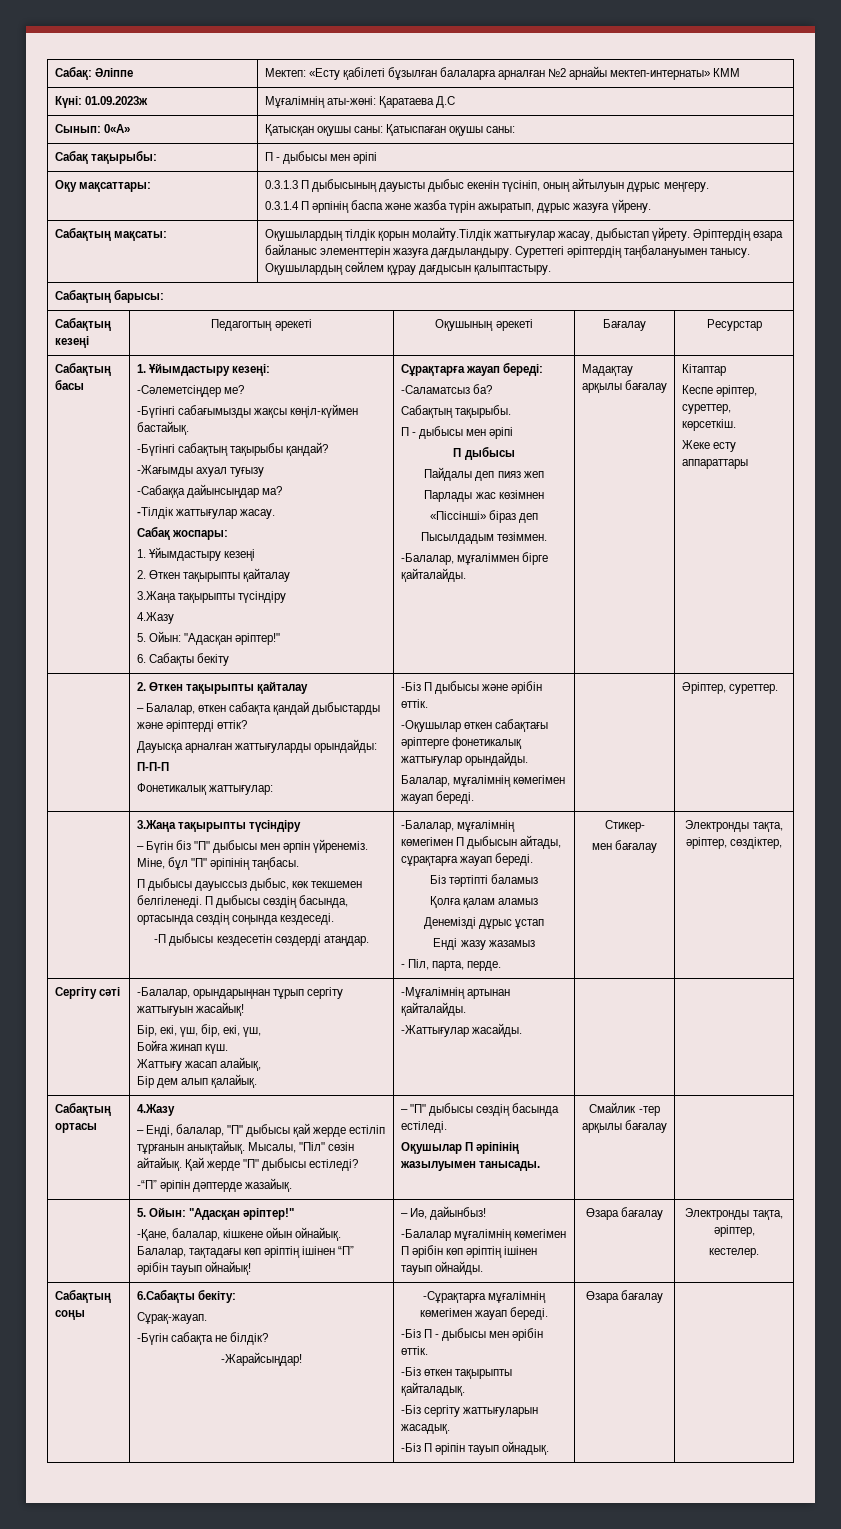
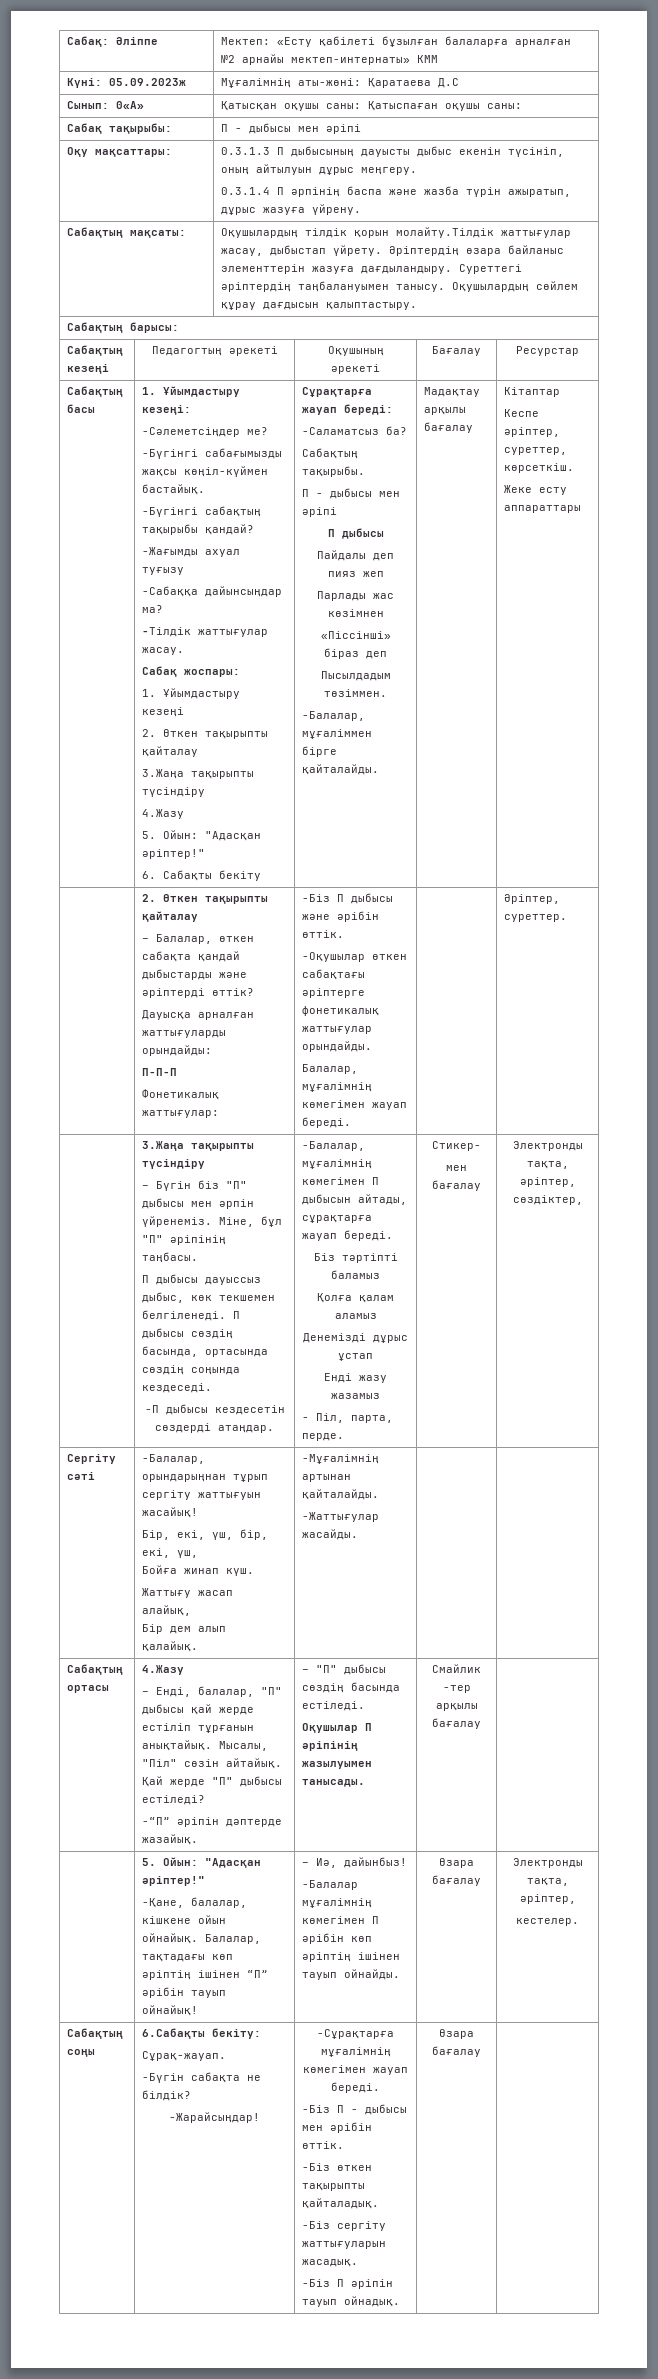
[84,96,148,105] 01.09.2023ж -> [109,78,187,86] 05.09.2023ж

